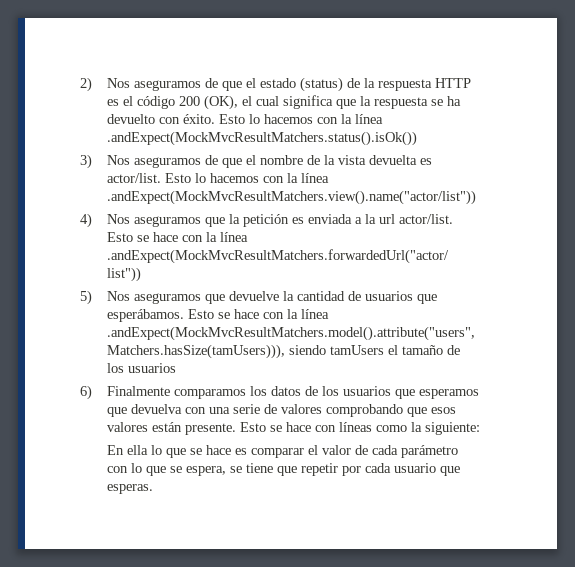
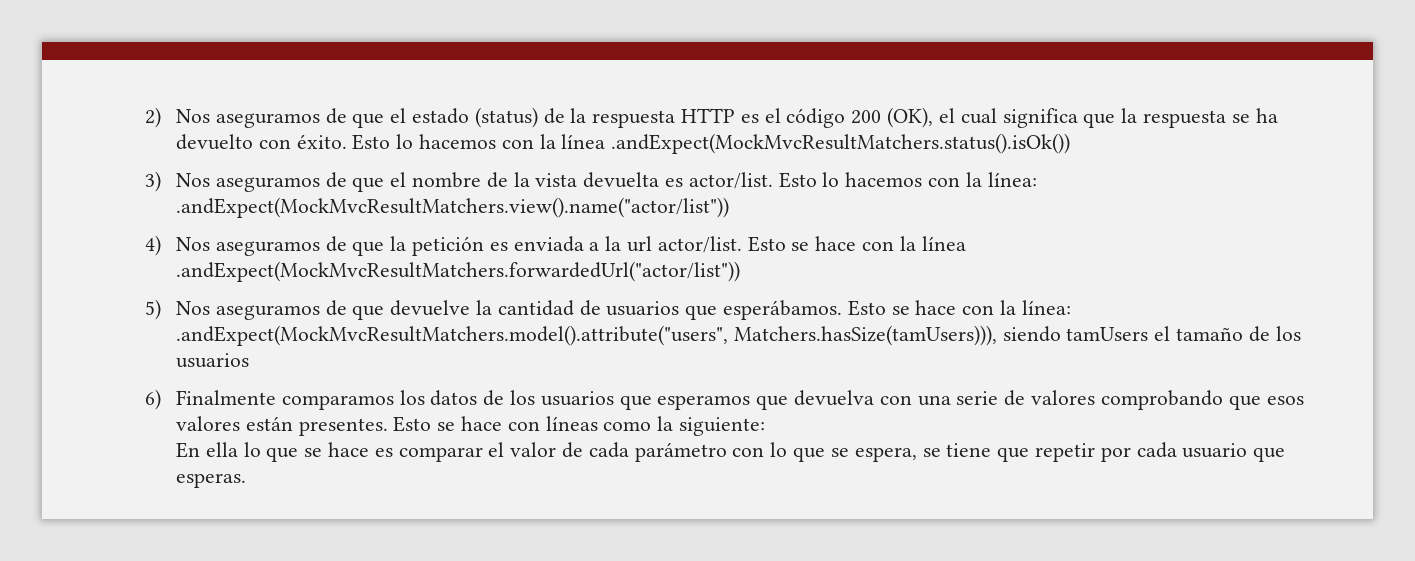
[300,173,329,183] línea -> [987,172,1037,187] línea:
(201, 221) none -> [325,236,347,252] de
(201, 298) none -> [325,300,347,316] de
[300,309,329,319] línea -> [1021,300,1071,315] línea:
[184,423,236,435] presente. -> [298,418,388,436] presentes.

